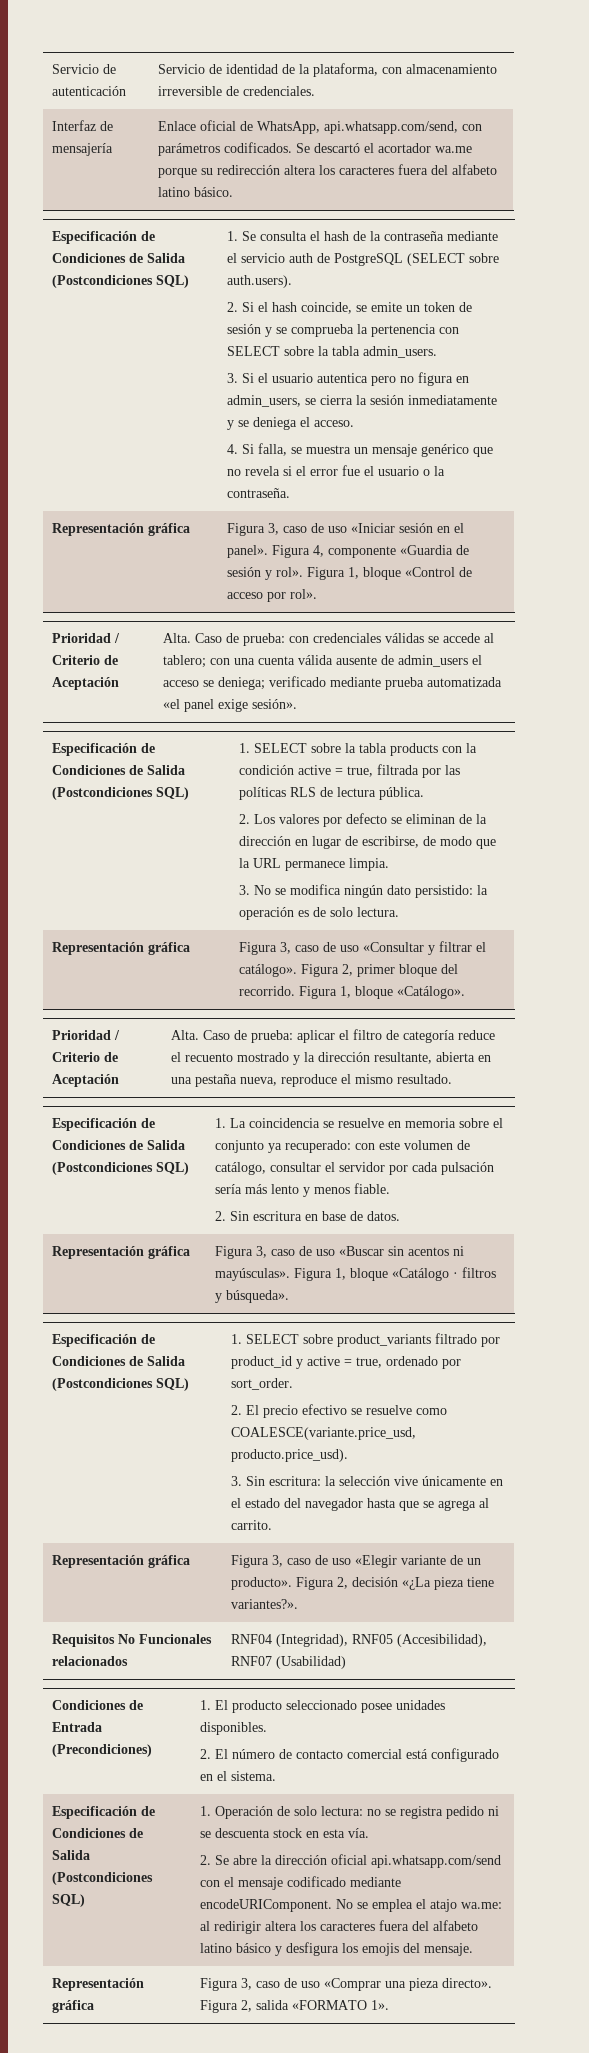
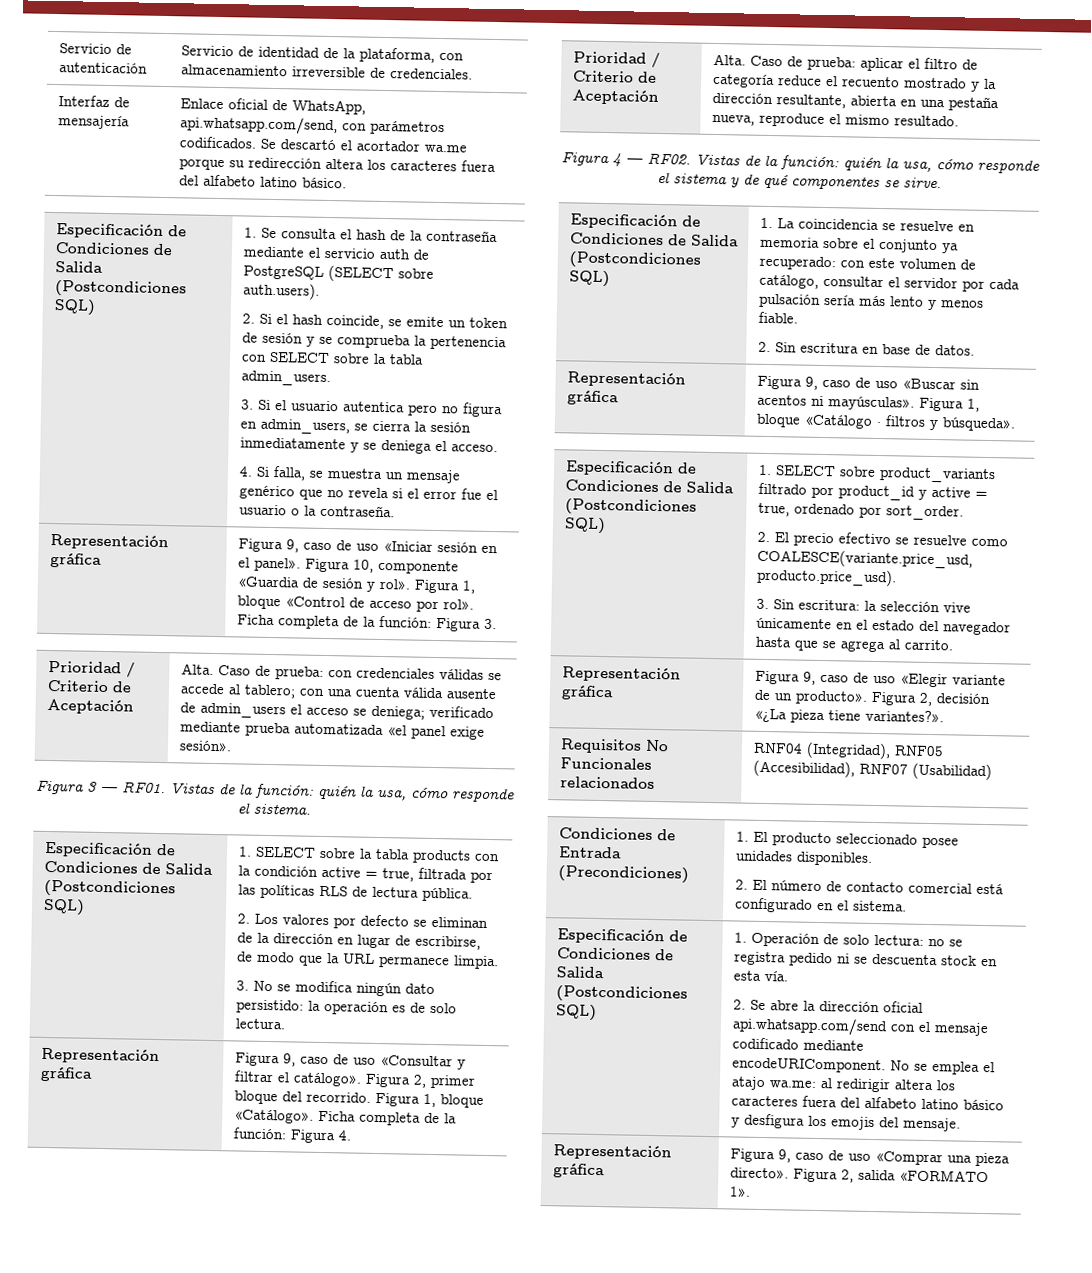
[267,523,279,535] 3, -> [285,539,299,553] 9,
[312,545,324,557] 4, -> [352,559,374,573] 10,
(317, 594) none -> [236,614,497,632] Ficha completa de la función: Figura 3.
(297, 704) none -> [35,780,515,803] [236,802,311,815] // Figura 3 — RF01. Vistas de la función: quién la usa, cómo responde el sistema.
[279,942,291,954] 3, -> [282,1053,296,1067] 9,
(465, 992) none -> [317,1110,457,1126] [232,1127,352,1144] Ficha completa de la función: Figura 4.
(452, 1079) none -> [560,152,1040,174] [657,171,942,190] // Figura 4 — RF02. Vistas de la función: quién la usa, cómo responde el sistema y de qué componentes se sirve.
[255,1246,267,1258] 3, -> [804,376,818,390] 9,
[271,1555,283,1567] 3, -> [802,671,816,685] 9,
[240,1978,252,1990] 3, -> [777,1149,791,1163] 9,

